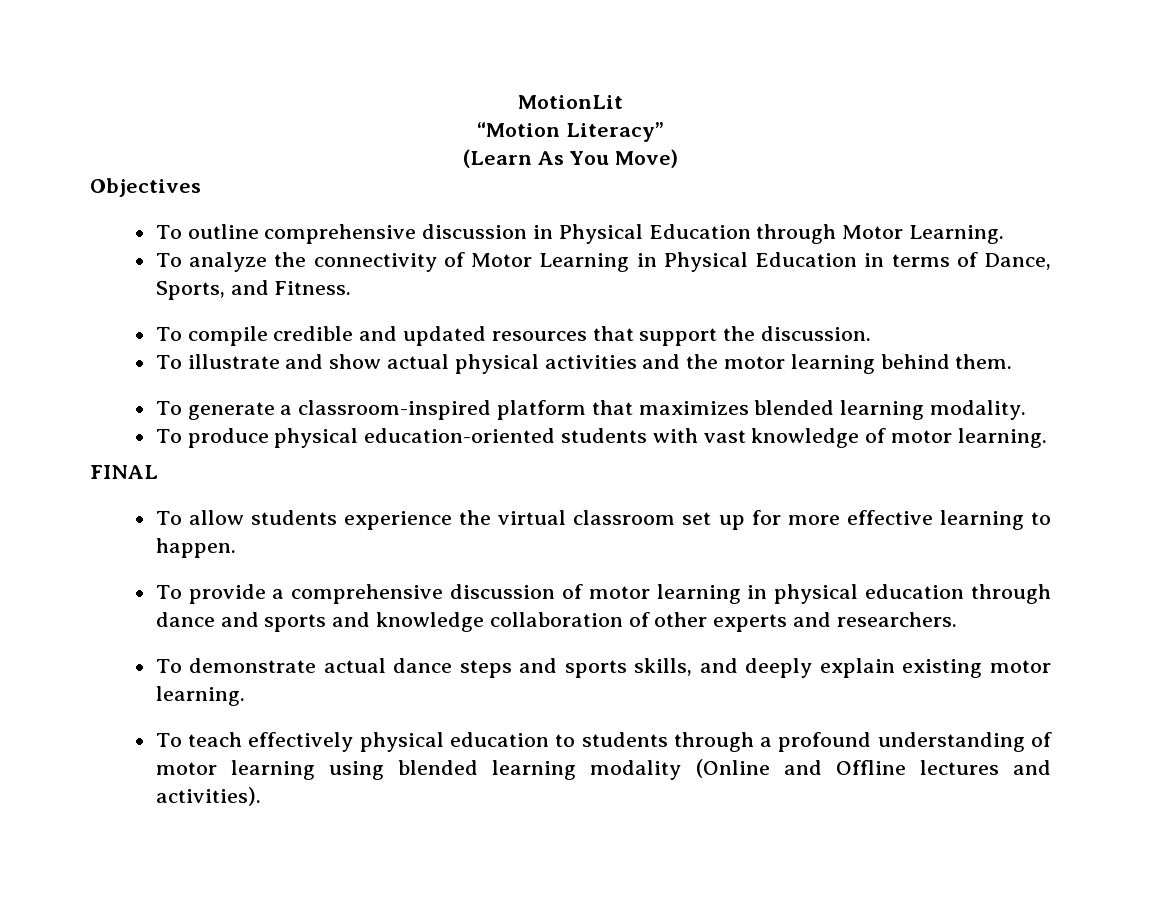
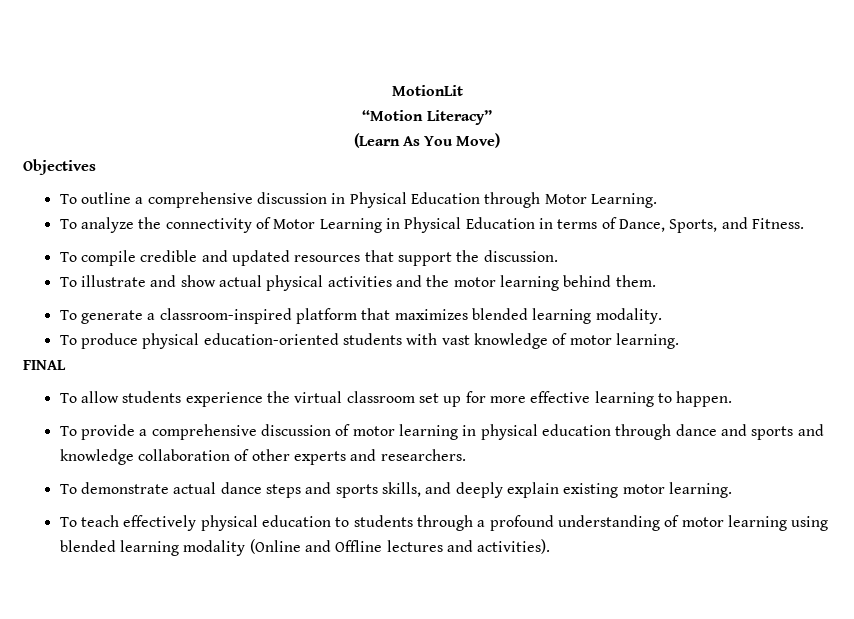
(259, 231) none -> [135,197,144,204] a

